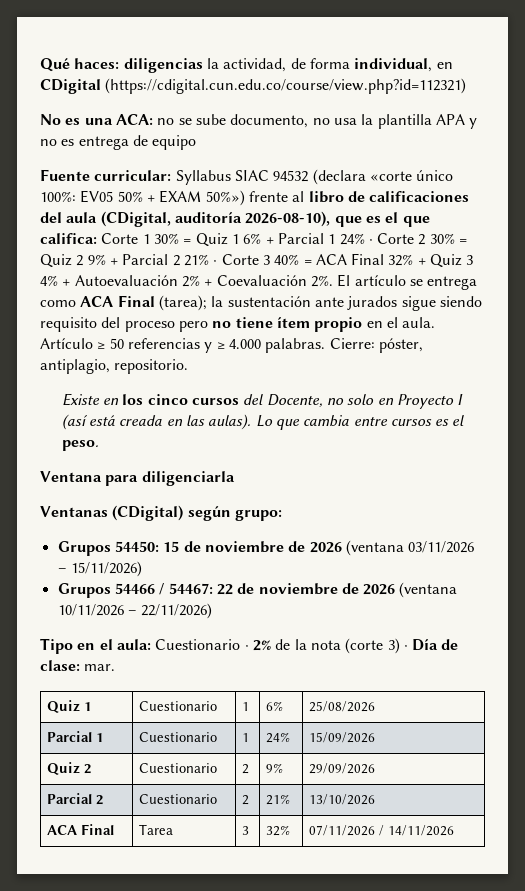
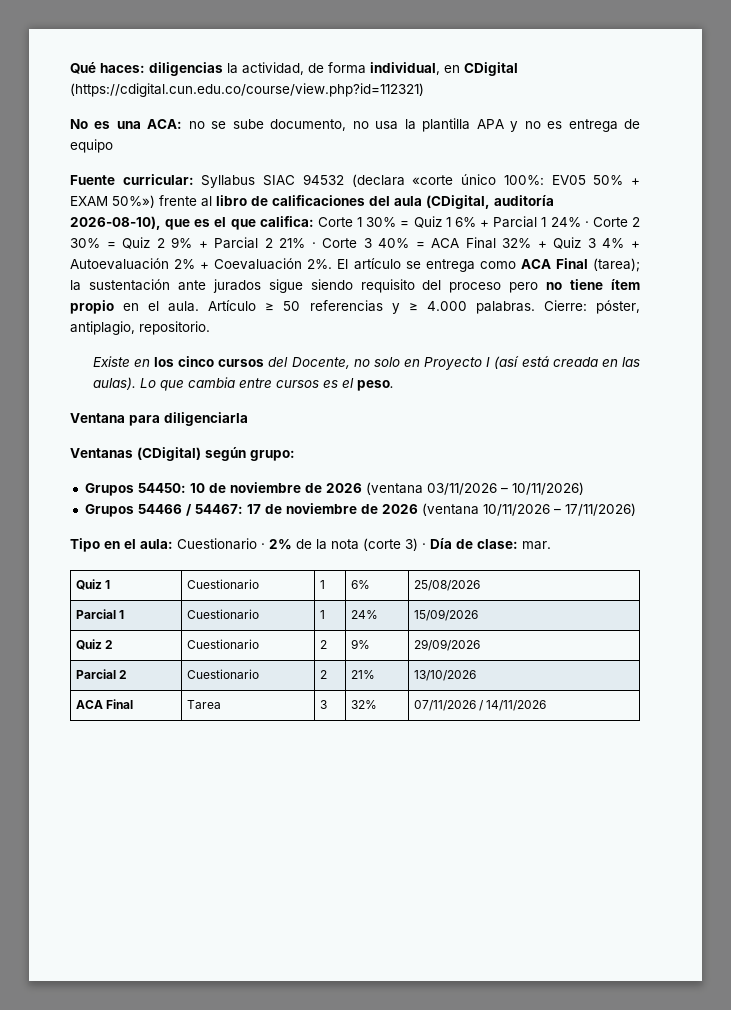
[163,541,180,552] 15 -> [189,483,205,493] 10
[70,561,142,577] 15/11/2026) -> [511,482,584,495] 10/11/2026)
[216,584,233,595] 22 -> [246,504,261,514] 17
[141,603,213,619] 22/11/2026) -> [564,503,636,516] 17/11/2026)

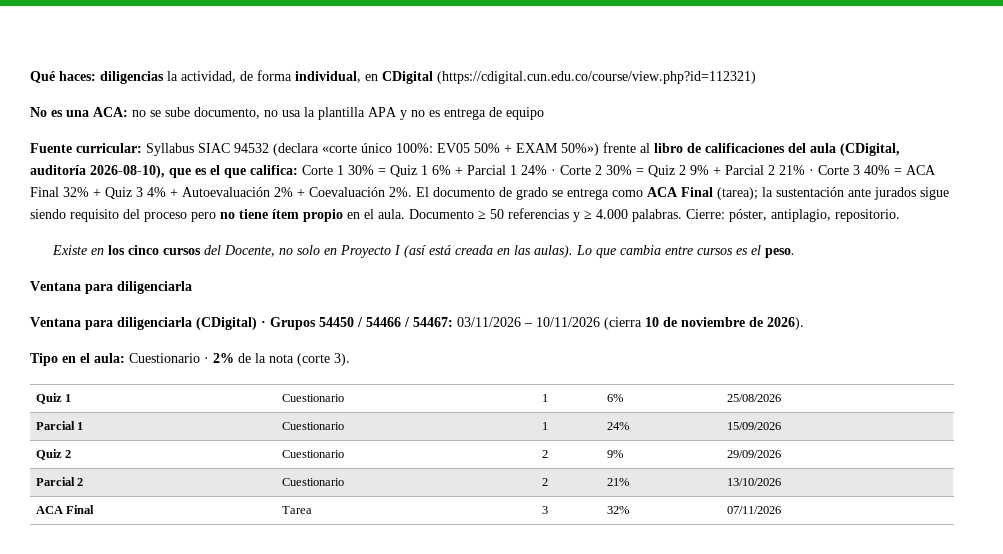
[353,258,401,270] artículo -> [433,187,548,200] documento de grado
[208,300,257,311] Artículo -> [409,209,474,219] Documento
[70,447,295,461] [84,482,584,496] [84,503,636,517] Ventanas (CDigital) según grupo: // Grupos 54450: 10 de noviembre de 2026 (ventana 03/11/2026 – 10/11/2026) // Grupos 54466 / 54467: 17 de noviembre de 2026 (ventana 10/11/2026 – 17/11/2026) -> [30,317,804,330] Ventana para diligenciarla (CDigital) · Grupos 54450 / 54466 / 54467: 03/11/2026 – 10/11/2026 (cierra 10 de noviembre de 2026).
[405,538,551,551] 3) · Día de clase: mar. -> [334,353,350,366] 3).
[479,700,547,711] / 14/11/2026 -> (781, 510) none

